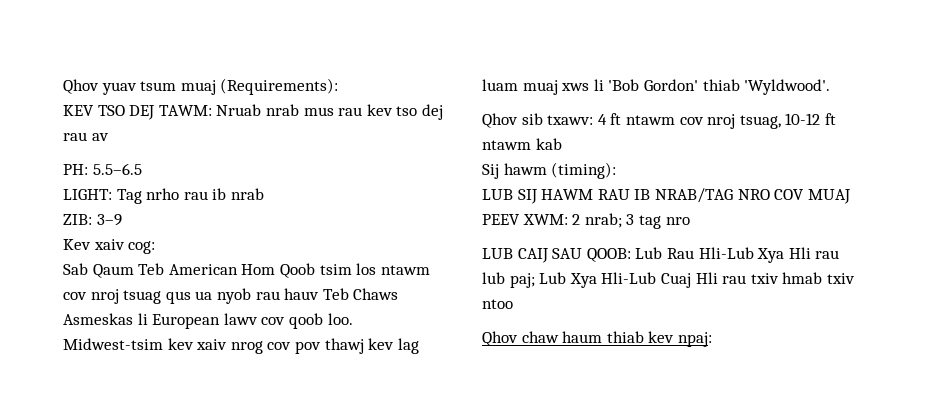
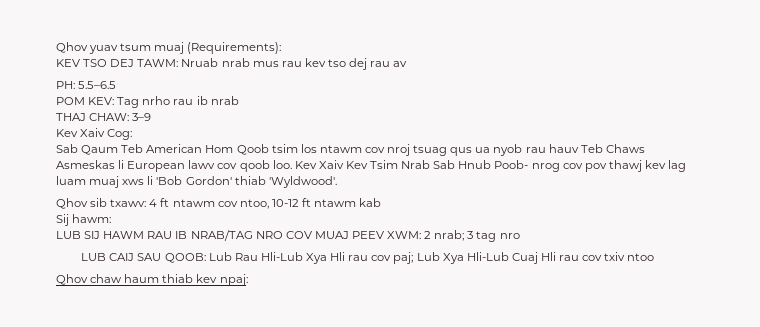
[63,189,112,200] LIGHT: -> [56,97,115,105] POM KEV:
[63,214,92,225] ZIB: -> [56,113,130,121] THAJ CHAW:
[93,239,156,254] xaiv cog: -> [80,128,133,140] Xaiv Cog:
[63,338,228,350] Midwest-tsim kev xaiv -> [294,160,529,169] Kev Xaiv Kev Tsim Nrab Sab Hnub Poob-
[707,114,781,129] nroj tsuag, -> [239,199,269,209] ntoo,
[503,162,617,179] hawm (timing): -> [72,214,112,223] hawm:
[482,272,505,284] lub -> [371,255,392,261] cov
[750,272,823,284] txiv hmab -> [582,255,603,261] cov

